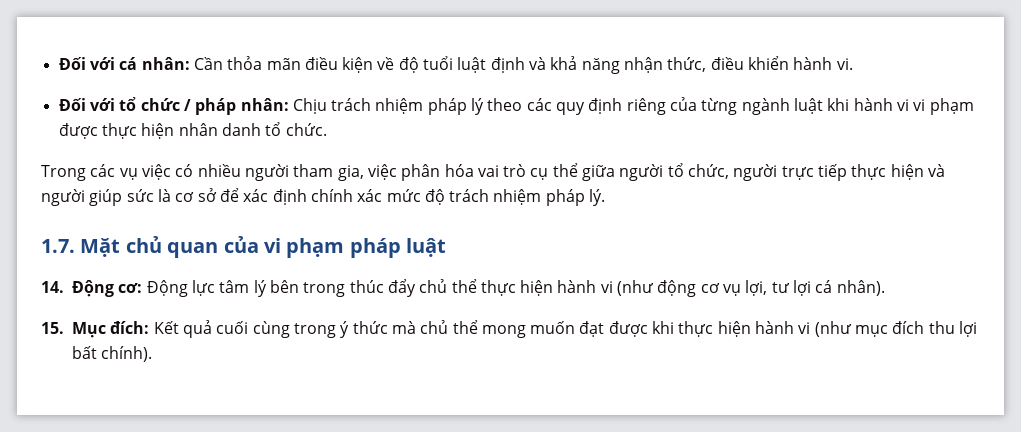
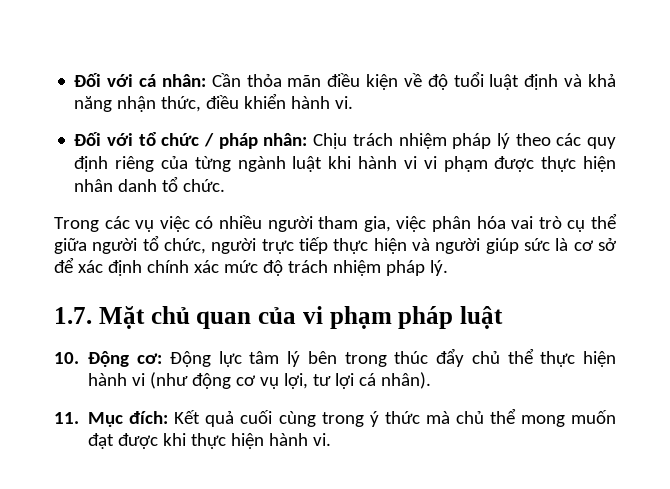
[41,281,64,293] 14. -> [54,352,79,364] 10.
[41,322,64,334] 15. -> [54,412,79,424] 11.
[798,321,978,337] [72,346,153,362] vi (như mục đích thu lợi bất chính). -> [313,433,332,446] vi.

